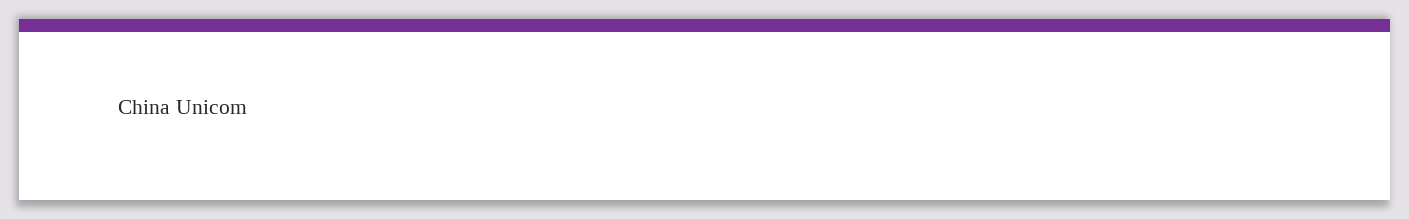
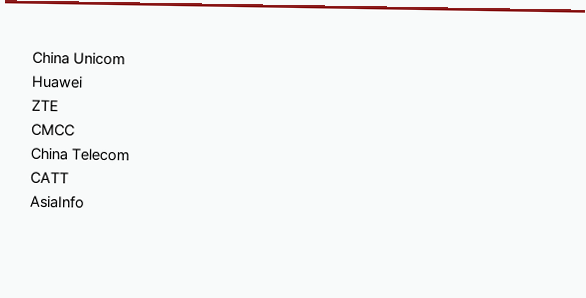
(247, 107) none -> [31,75,83,89] [31,99,59,112] [31,123,75,137] [30,147,131,162] [30,171,69,185] [30,194,85,209] // Huawei // ZTE // CMCC // China Telecom // CATT // AsiaInfo

